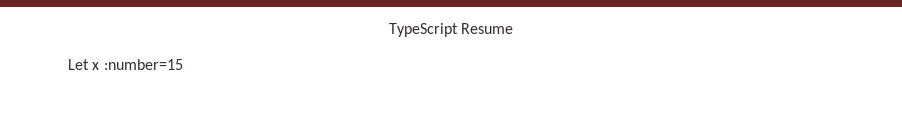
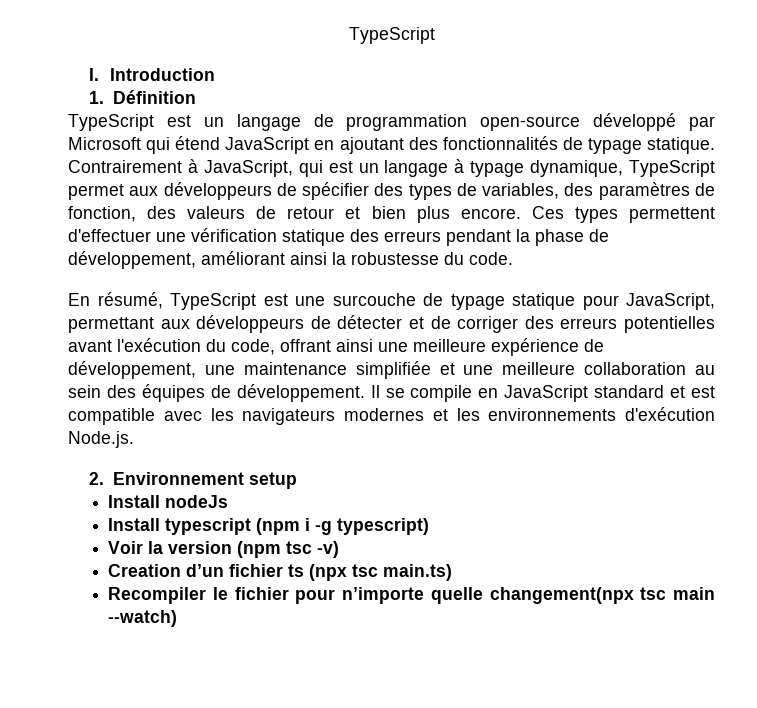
[388,23,514,37] [68,59,183,70] TypeScript Resume // Let x :number=15 -> [348,27,435,44] [89,68,216,81] [89,90,196,104] [68,113,715,131] [68,136,716,154] [68,159,715,177] [68,182,715,200] [68,206,715,223] [68,228,609,246] [68,251,513,269] [68,292,715,310] [68,315,716,333] [68,338,604,356] [68,361,715,379] [68,384,715,402] [68,407,715,425] [68,431,134,448] [89,472,297,489] [108,495,229,508] [108,518,430,535] [108,541,340,558] [108,564,453,581] [108,587,715,604] [108,610,178,627] TypeScript // I. Introduction // 1. Définition // TypeScript est un langage de programmation open-source développé par Microsoft qui étend JavaScript en ajoutant des fonctionnalités de typage statique. Contrairement à JavaScript, qui est un langage à typage dynamique, TypeScript permet aux développeurs de spécifier des types de variables, des paramètres de fonction, des valeurs de retour et bien plus encore. Ces types permettent d'effectuer une vérification statique des erreurs pendant la phase de développement, améliorant ainsi la robustesse du code. // En résumé, TypeScript est une surcouche de typage statique pour JavaScript, permettant aux développeurs de détecter et de corriger des erreurs potentielles avant l'exécution du code, offrant ainsi une meilleure expérience de développement, une maintenance simplifiée et une meilleure collaboration au sein des équipes de développement. Il se compile en JavaScript standard et est compatible avec les navigateurs modernes et les environnements d'exécution Node.js. // 2. Environnement setup // Install nodeJs // Install typescript (npm i -g typescript) // Voir la version (npm tsc -v) // Creation d’un fichier ts (npx tsc main.ts) // Recompiler le fichier pour n’importe quelle changement(npx tsc main --watch)

